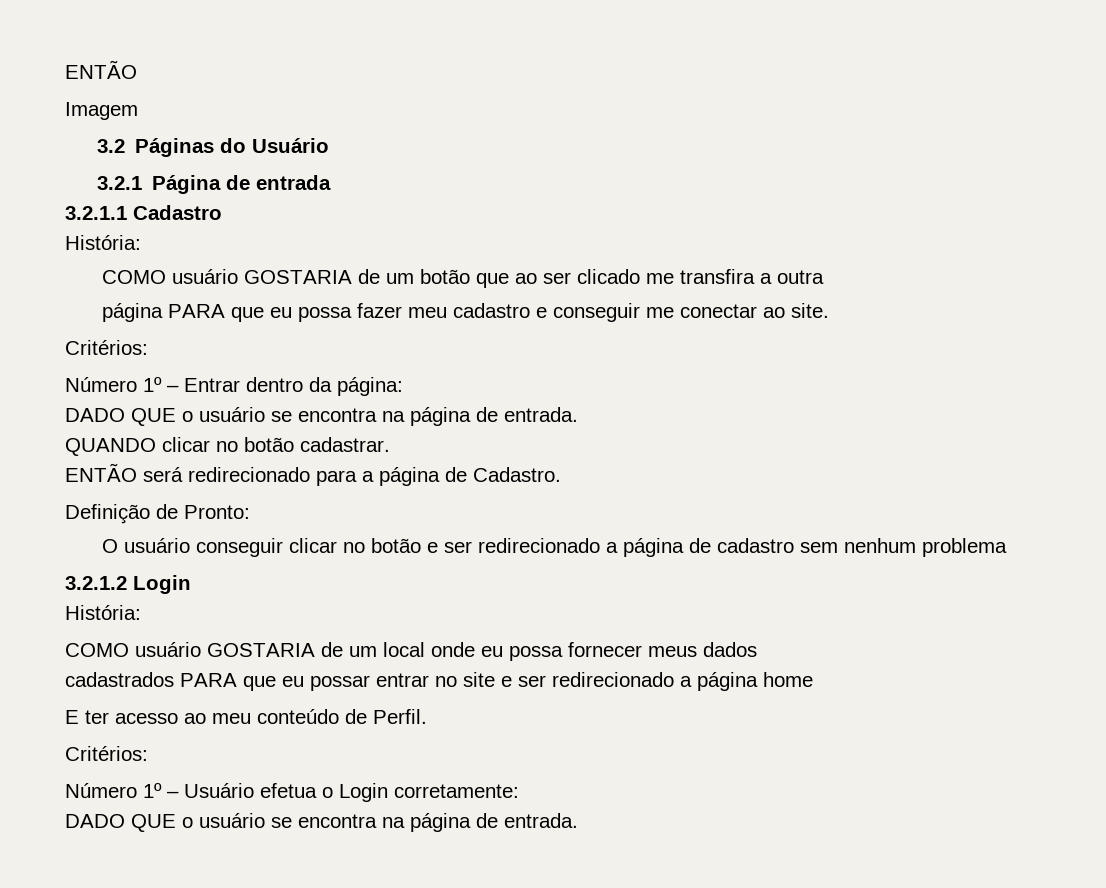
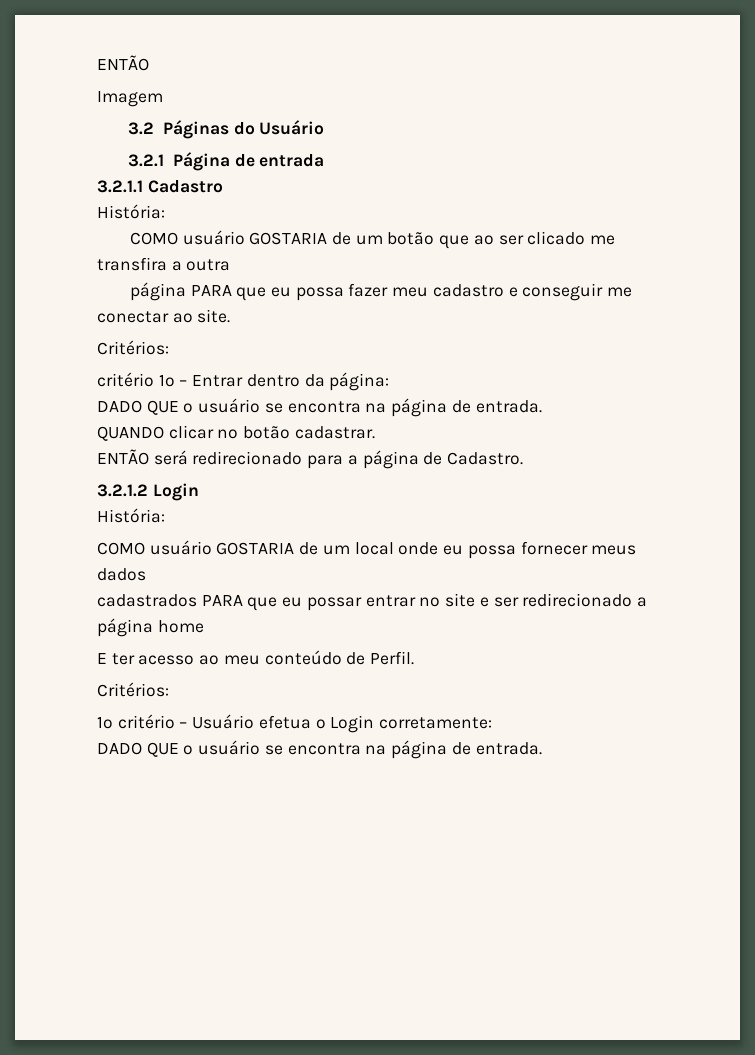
[65,377,137,392] Número -> [97,372,154,387] critério
[65,504,250,524] [101,538,1007,557] // Definição de Pronto: // O usuário conseguir clicar no botão e ser redirecionado a página de cadastro sem nenhum problema -> (524, 458) none
[65,783,162,798] Número 1º -> [97,714,175,729] 1º critério

